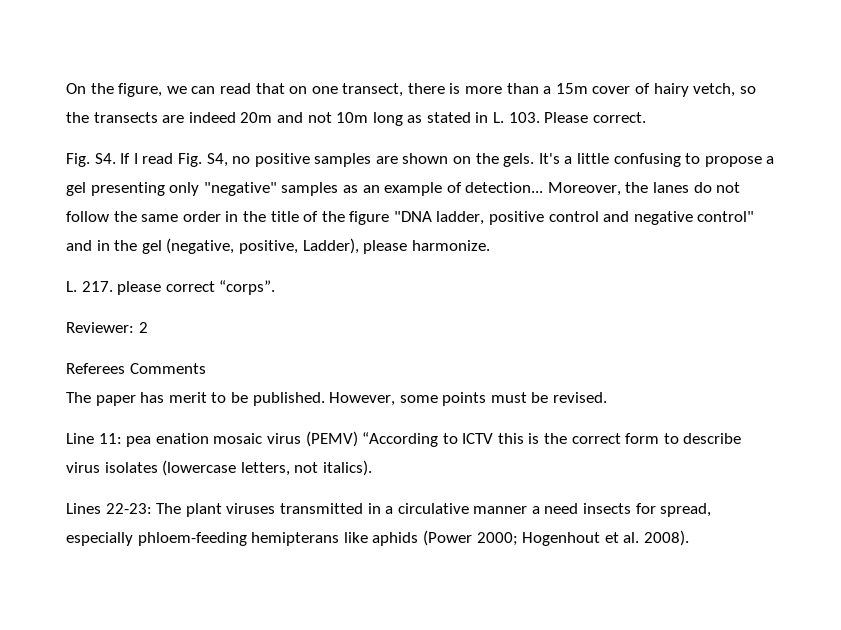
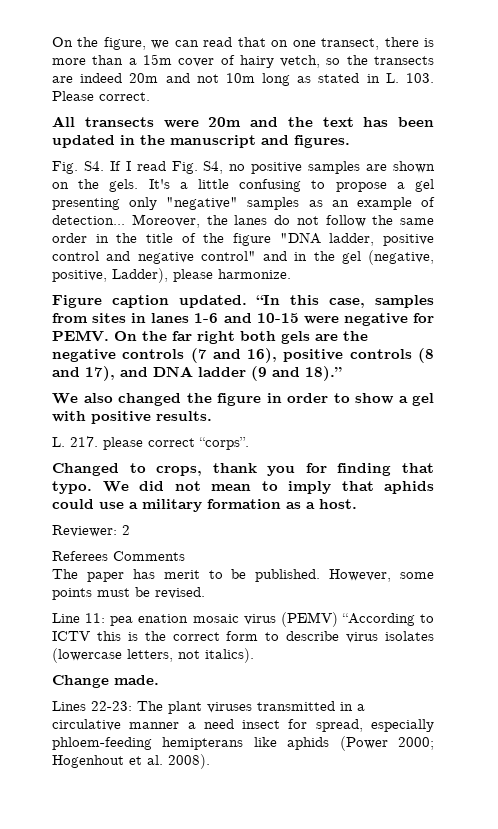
(646, 117) none -> [52,116,434,128] [52,135,350,148] // All transects were 20m and the text has been updated in the manuscript and figures.
(490, 245) none -> [52,295,434,308] [52,313,434,326] [52,330,368,344] [52,348,434,363] [52,366,342,381] [52,393,434,406] [52,411,212,424] // Figure caption updated. “In this case, samples from sites in lanes 1-6 and 10-15 were negative for PEMV. On the far right both gels are the negative controls (7 and 16), positive controls (8 and 17), and DNA ladder (9 and 18).” // We also changed the figure in order to show a gel with positive results.
(276, 287) none -> [52,463,434,476] [52,481,434,494] [52,499,357,512] // Changed to crops, thank you for finding that typo. We did not mean to imply that aphids could use a military formation as a host.
(372, 468) none -> [52,675,159,688] // Change made.
[583,503,632,514] insects -> [242,720,281,729] insect

